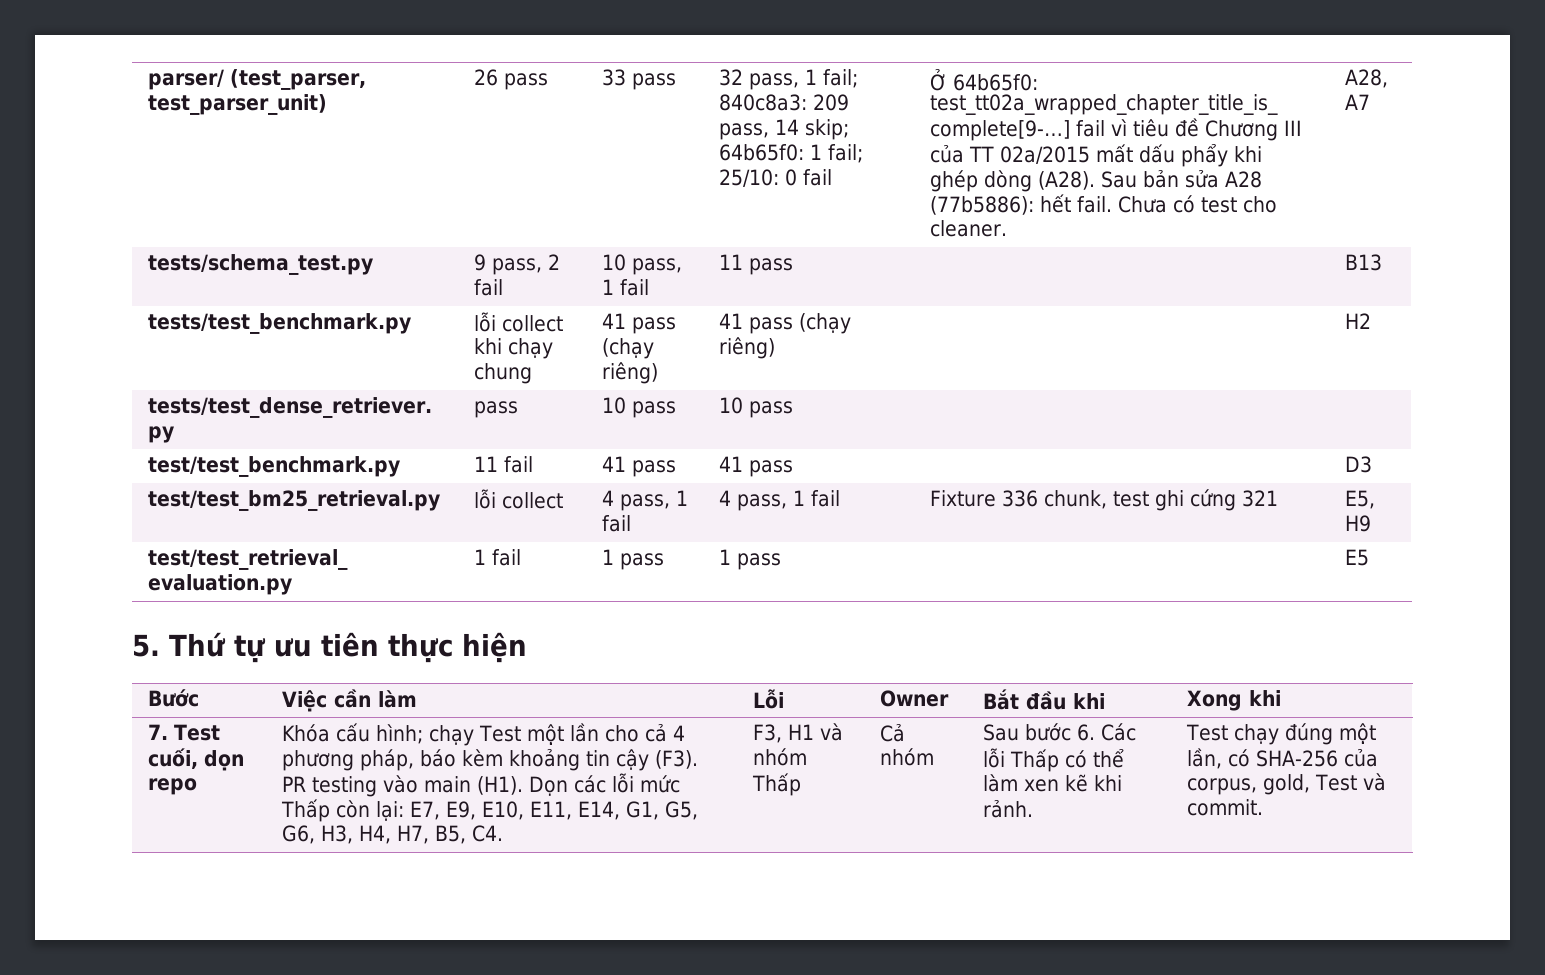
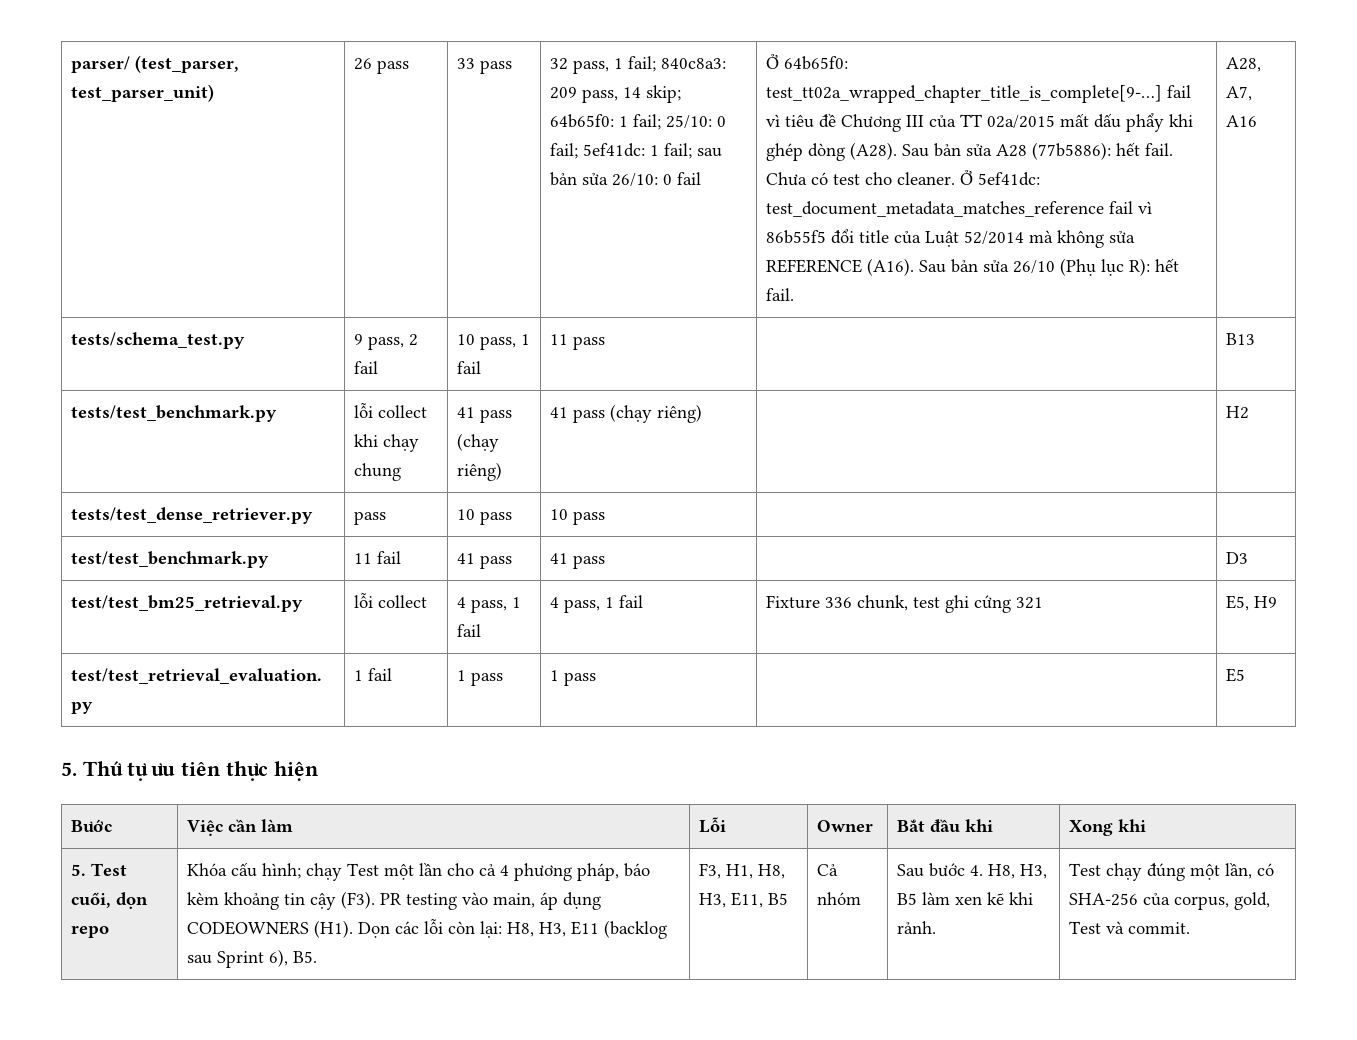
(797, 177) none -> [550,143,723,159] [550,172,673,187] fail; 5ef41dc: 1 fail; sau bản sửa 26/10: 0
(1007, 228) none -> [960,170,1041,186] [766,201,1153,217] [766,229,1136,248] [766,258,1180,276] [766,288,795,301] Ở 5ef41dc: test_document_metadata_matches_reference fail vì 86b55f5 đổi title của Luật 52/2014 mà không sửa REFERENCE (A16). Sau bản sửa 26/10 (Phụ lục R): hết fail.
[1344,94,1370,110] A7 -> [1226,86,1253,101] [1226,115,1258,127] A7, A16
[147,724,168,740] 7. -> [71,864,87,876] 5.
[423,773,680,796] [280,799,698,822] [281,825,503,844] [752,723,843,743] [752,748,807,766] [751,773,801,796] [879,723,905,742] [879,748,934,766] [982,723,1136,741] [982,748,1124,772] main (H1). Dọn các lỗi mức Thấp còn lại: E7, E9, E10, E11, E14, G1, G5, G6, H3, H4, H7, B5, C4. | F3, H1 và nhóm Thấp | Cả nhóm | Sau bước 6. Các lỗi Thấp có thể -> [493,892,602,910] [187,919,668,939] [187,949,318,968] [699,863,786,879] [699,892,789,908] [817,864,839,876] [817,892,862,905] [897,863,1048,879] [897,893,918,905] main, áp dụng CODEOWNERS (H1). Dọn các lỗi còn lại: H8, H3, E11 (backlog sau Sprint 6), B5. | F3, H1, H8, H3, E11, B5 | Cả nhóm | Sau bước 4. H8, H3, B5

